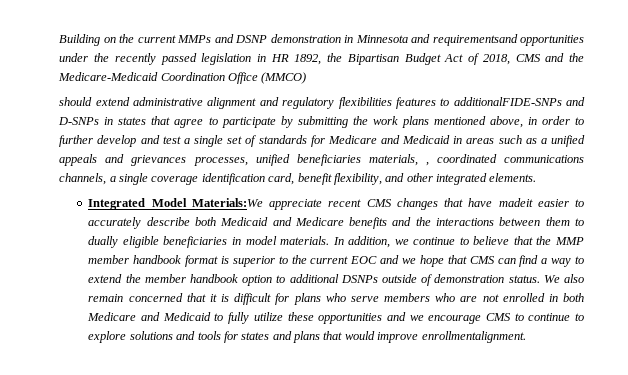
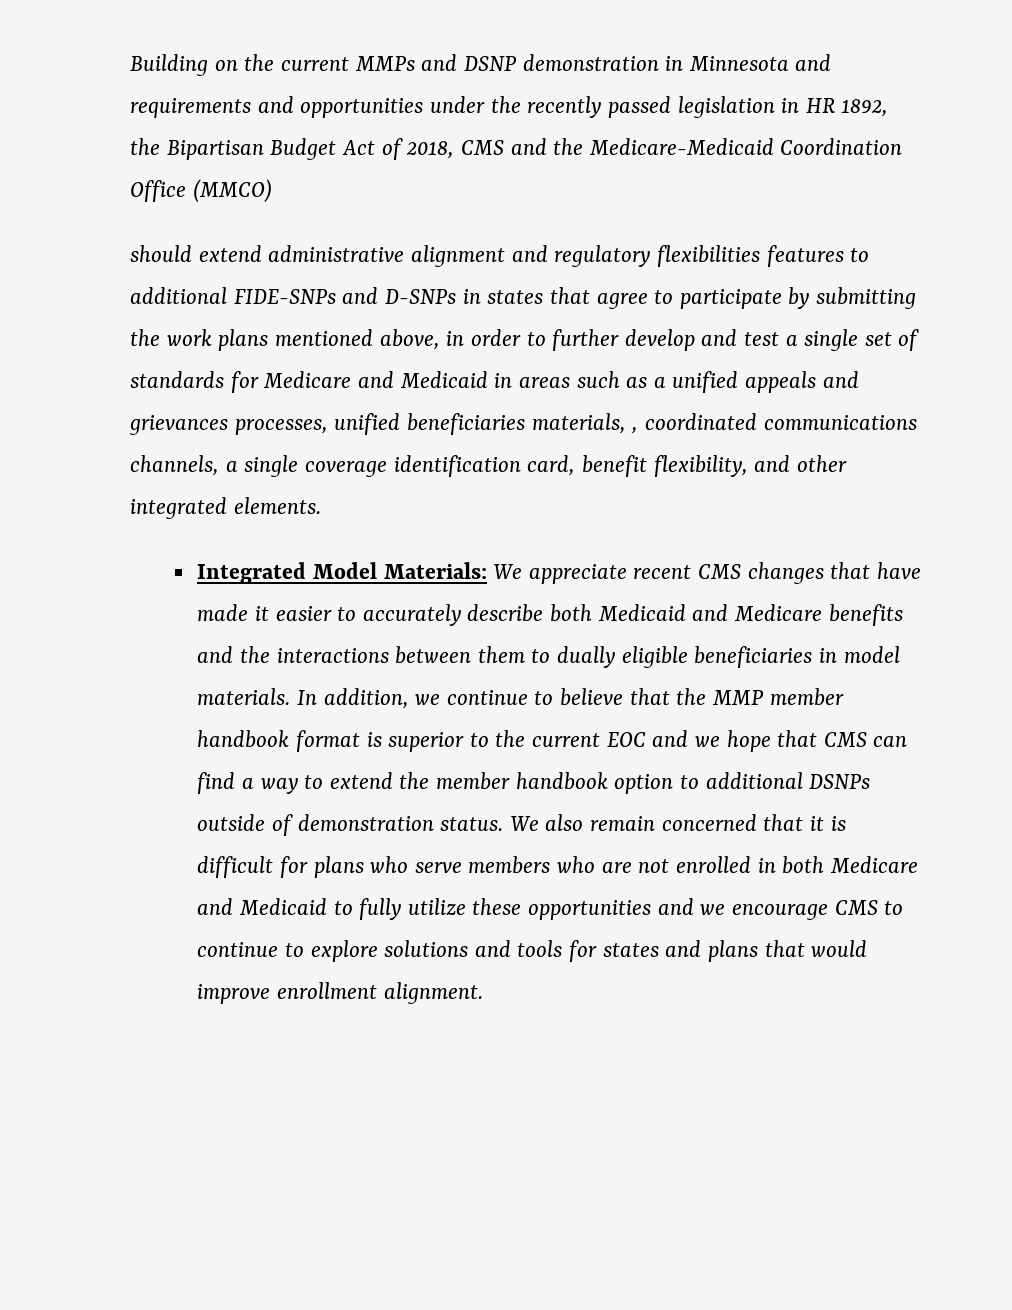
[432,34,518,46] requirementsand -> [130,96,294,118] requirements and
[453,97,562,106] additionalFIDE-SNPs -> [130,287,336,304] additional FIDE-SNPs
[191,198,263,207] Materials:We -> [383,562,523,579] Materials: We
[498,198,533,207] madeit -> [197,604,269,621] made it
[421,331,526,343] enrollmentalignment. -> [276,982,483,1004] enrollment alignment.

